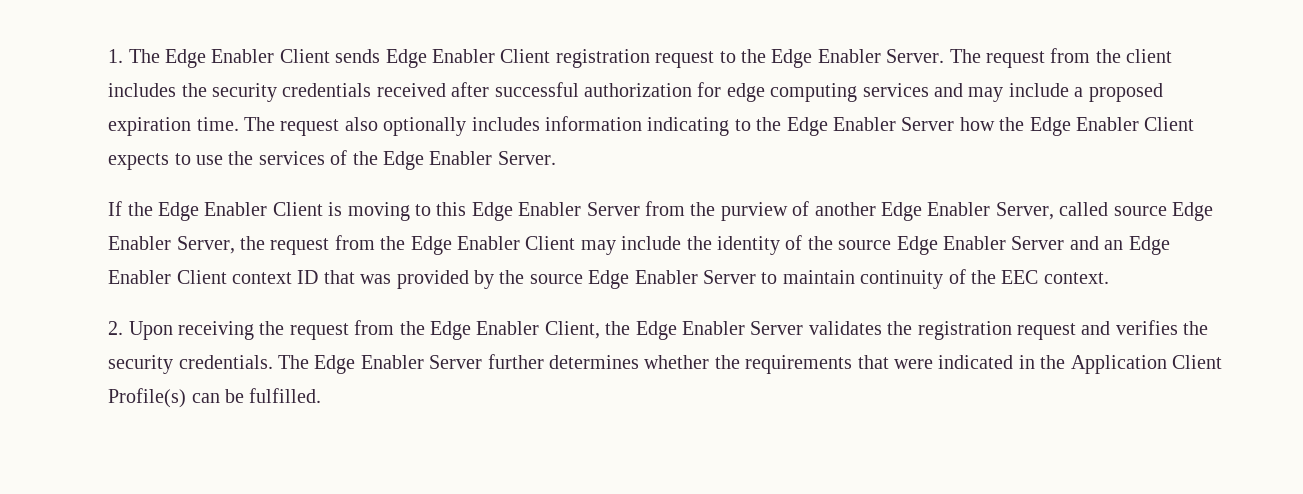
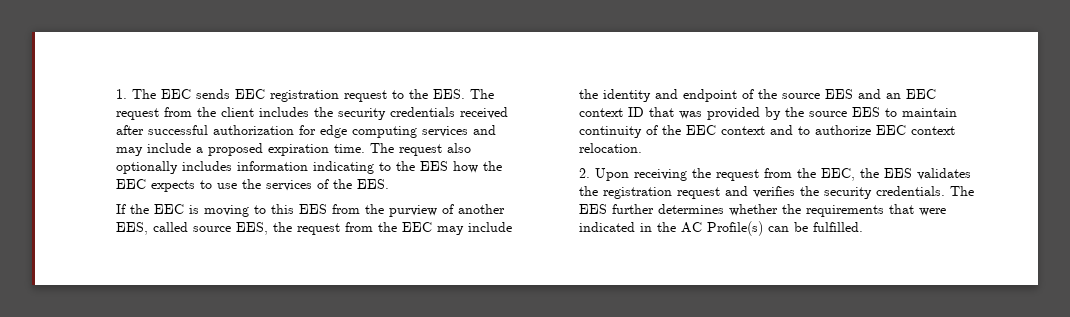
[165,49,551,68] Edge Enabler Client sends Edge Enabler Client -> [161,89,266,99] EEC sends EEC
[771,49,945,68] Edge Enabler Server. -> [433,89,466,99] EES.
[786,117,1195,136] Edge Enabler Server how the Edge Enabler Client -> [420,161,503,173] [116,179,147,189] EES how the EEC
[383,151,556,170] Edge Enabler Server. -> [357,179,390,189] EES.
[158,202,323,221] Edge Enabler Client -> [154,204,185,214] EEC
[471,202,640,221] Edge Enabler Server -> [299,204,328,214] EES
[881,202,1214,221] [108,235,576,255] Edge Enabler Server, called source Edge Enabler Server, the request from the Edge Enabler Client -> [116,222,433,235] EES, called source EES, the request from the EEC
(781, 245) none -> [655,89,738,102] and endpoint
[896,236,1170,255] [108,270,227,284] Edge Enabler Server and an Edge Enabler Client -> [825,89,937,99] EES and an EEC
[588,270,757,289] Edge Enabler Server -> [852,107,881,117] EES
[1043,272,1109,284] context. -> [721,125,956,135] [579,143,643,153] context and to authorize EEC context relocation.
[430,321,804,340] Edge Enabler Client, the Edge Enabler Server -> [821,168,913,181] EEC, the EES
[314,355,483,374] Edge Enabler Server -> [579,204,608,214] EES
[1070,355,1223,374] Application Client -> [681,222,703,233] AC

